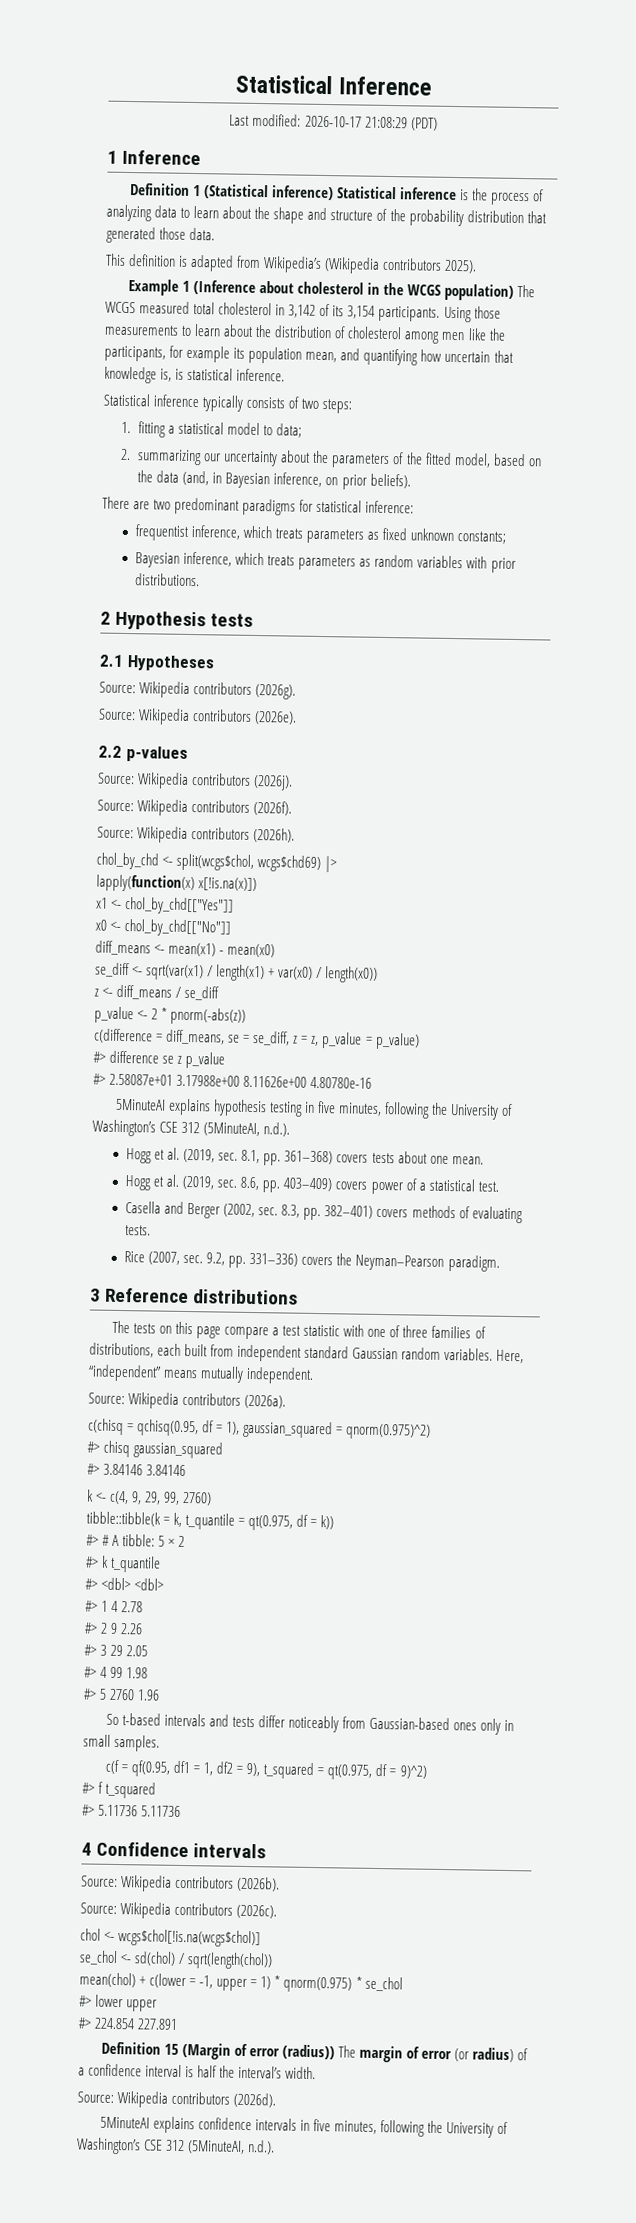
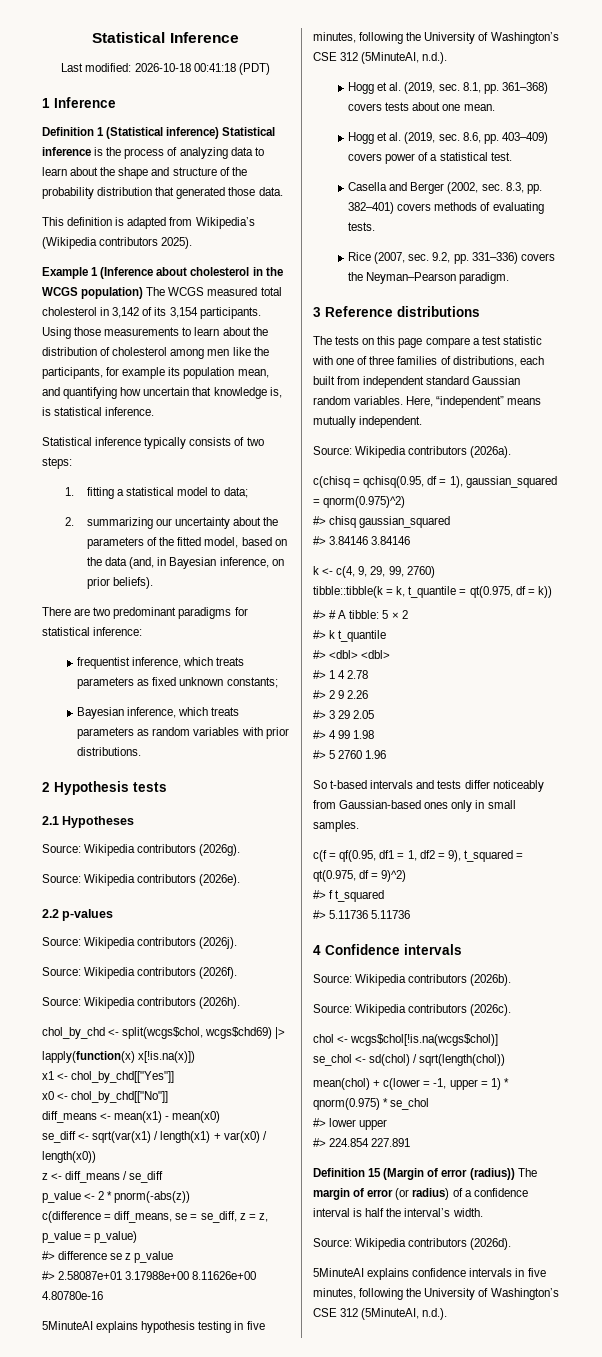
[304,115,408,129] 2026-10-17 21:08:29 -> [134,63,236,72] 2026-10-18 00:41:18

